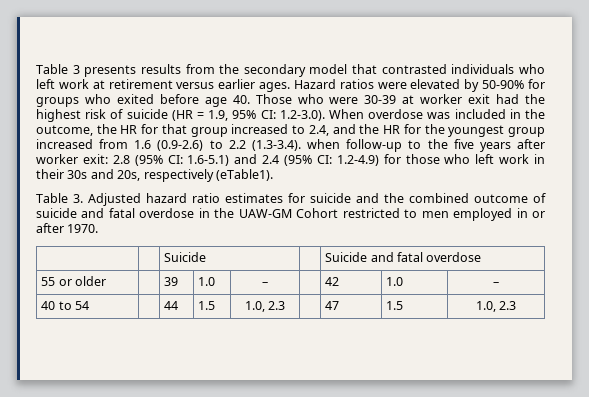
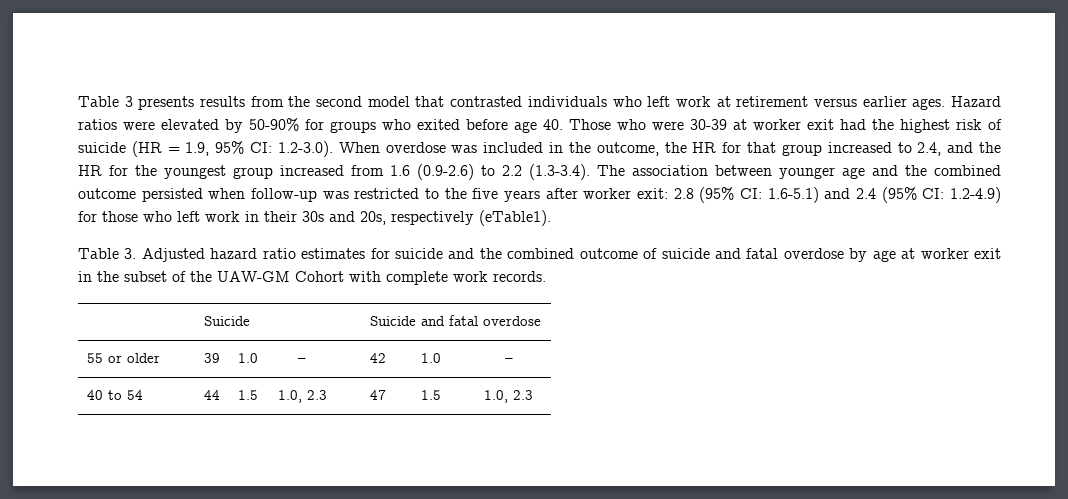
[243,64,306,77] secondary -> [316,96,363,107] second
[307,139,403,152] when follow-up -> [597,165,1001,179] [78,188,420,202] The association between younger age and the combined outcome persisted when follow-up was restricted
[198,208,545,221] [36,223,99,233] in the UAW-GM Cohort restricted to men employed in or after 1970. -> [849,248,1002,262] [78,271,546,285] by age at worker exit in the subset of the UAW-GM Cohort with complete work records.

